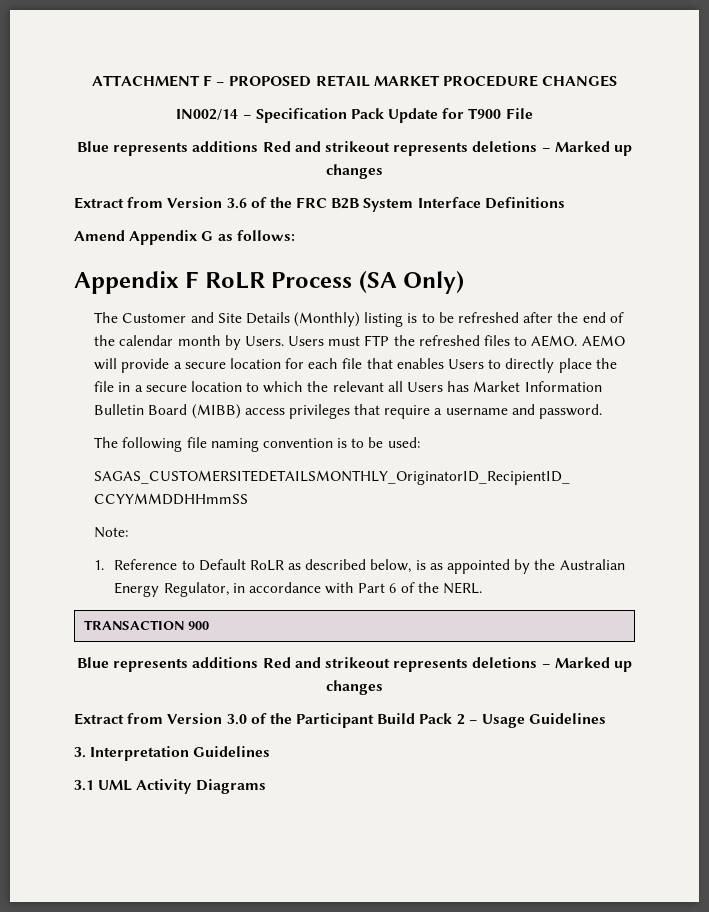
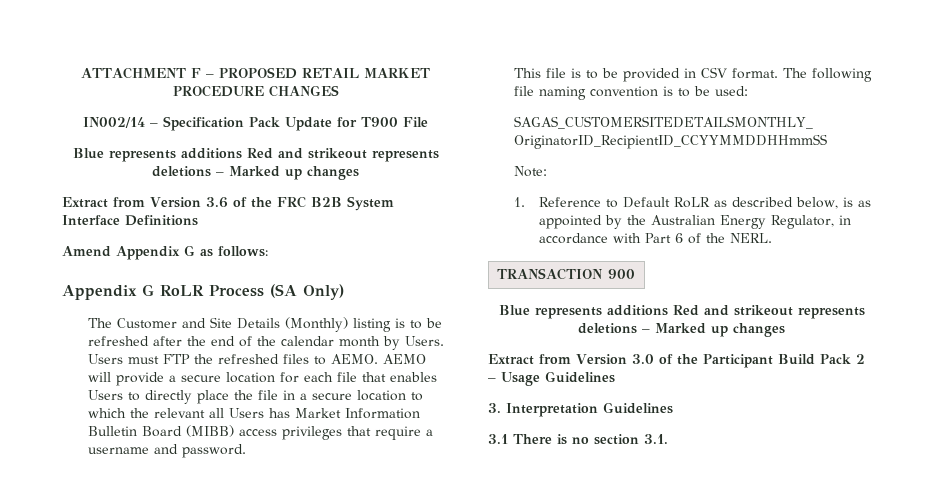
[185,271,199,288] F -> [142,284,154,296] G
(603, 411) none -> [513,67,778,82] This file is to be provided in CSV format.
[98,779,266,794] UML Activity Diagrams -> [513,434,668,445] There is no section 3.1.

